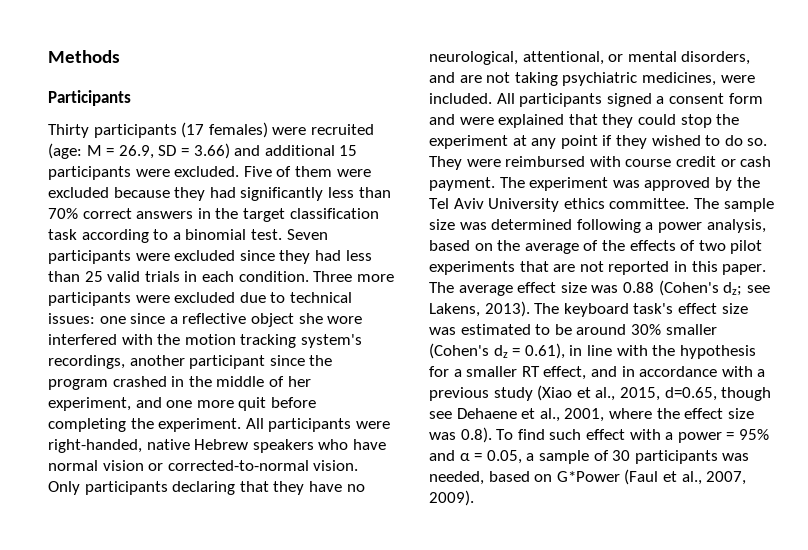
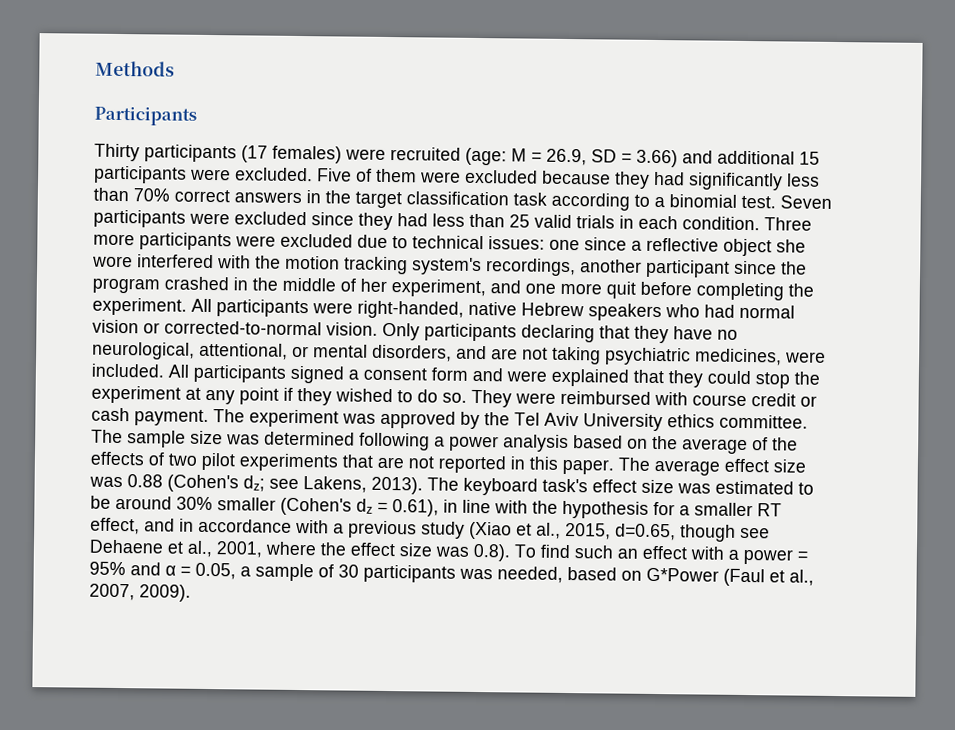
[352,439,386,450] have -> [704,304,735,318] had
[706,219,766,233] analysis, -> [503,434,569,453] analysis
(582, 434) none -> [617,548,638,559] an

